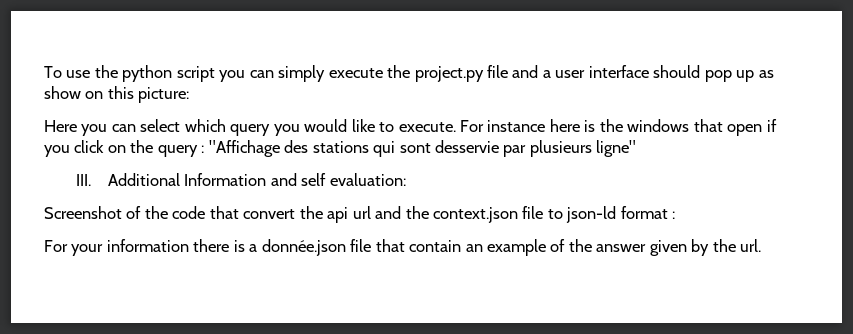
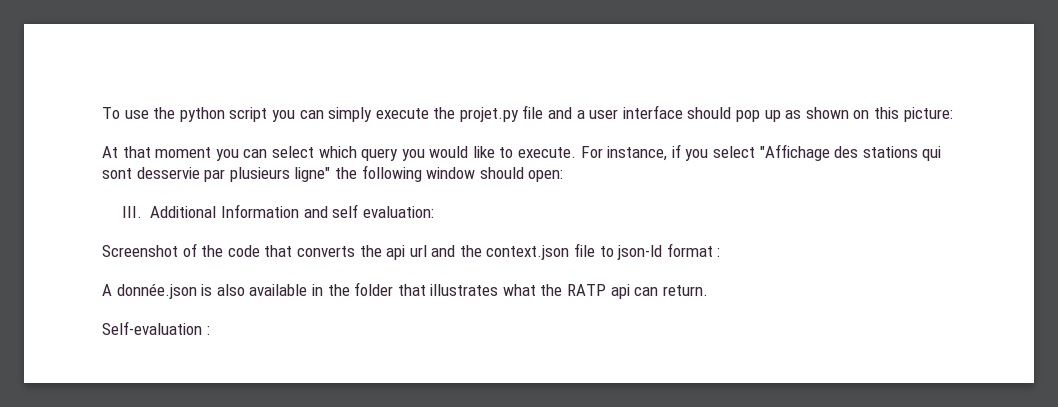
[414,66,484,82] project.py -> [459,107,519,122] projet.py
[44,86,81,99] show -> [805,107,849,119] shown
[44,120,77,132] Here -> [102,146,212,158] At that moment
[487,119,777,136] [44,140,205,157] instance here is the windows that open if you click on the query : -> [607,144,756,161] instance, if you select
(637, 148) none -> [334,165,564,182] the following window should open:
[243,209,296,219] convert -> [296,246,355,257] converts
[44,239,762,256] For your information there is a donnée.json file that contain an example of the answer given by the url. -> [102,282,708,299] [102,321,210,335] A donnée.json is also available in the folder that illustrates what the RATP api can return. // Self-evaluation :

